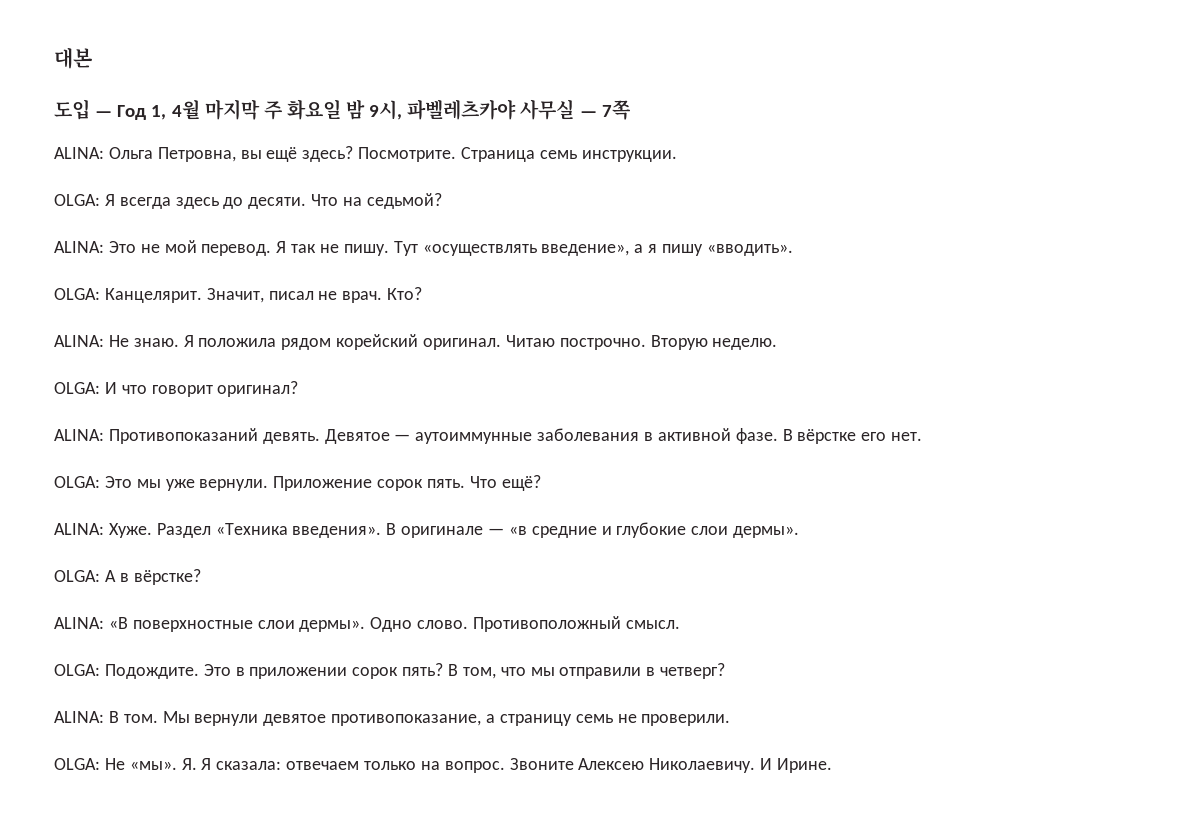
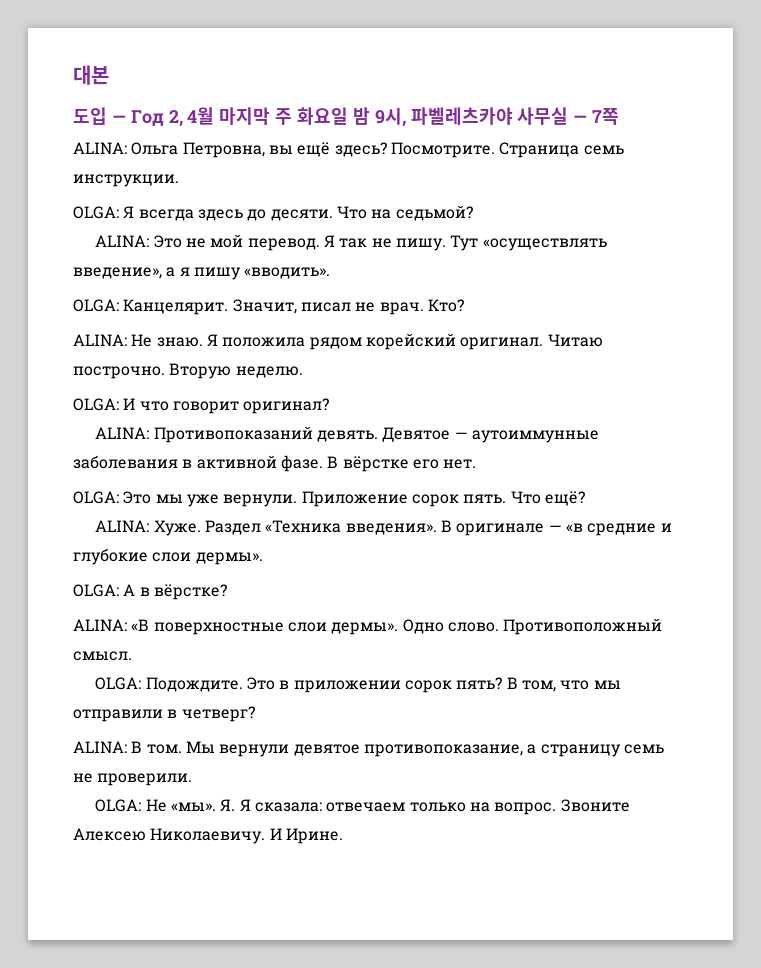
[151,105,167,120] 1, -> [168,110,183,127] 2,

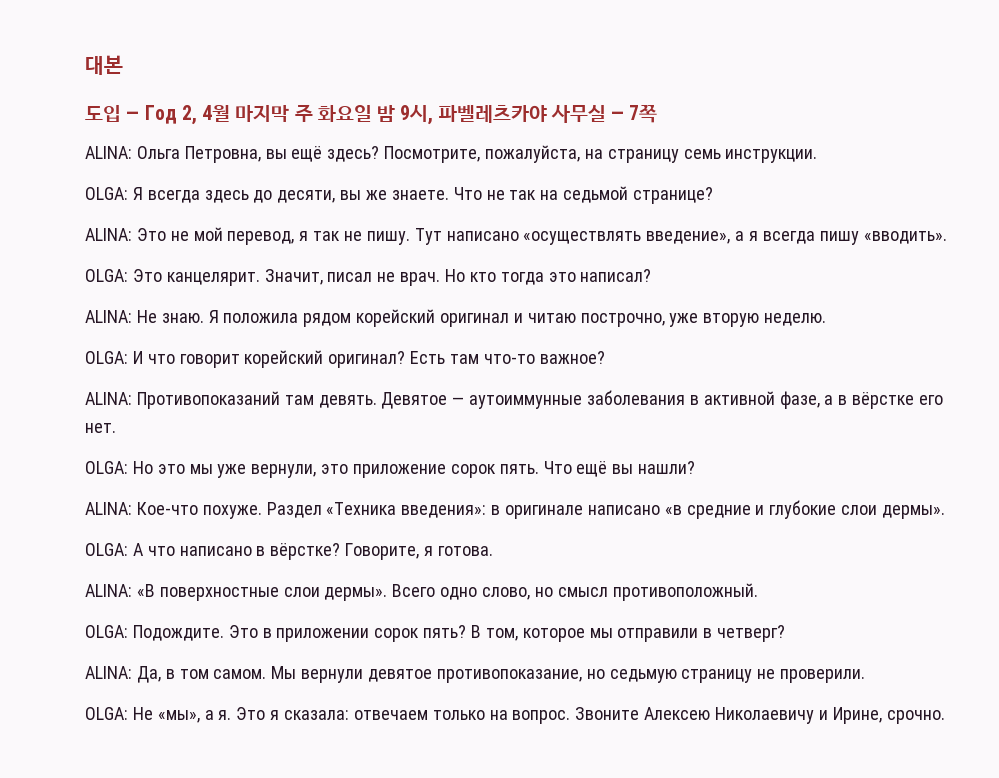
[390,142,580,158] Посмотрите. Страница -> [384,145,679,163] Посмотрите, пожалуйста, на страницу
[270,205,473,221] десяти. Что на седьмой? -> [277,186,714,204] десяти, вы же знаете. Что не так на седьмой странице?
[247,235,335,251] перевод. Я -> [227,231,309,245] перевод, я
(479, 243) none -> [446,231,519,241] написано
(190, 271) none -> [762,231,815,244] всегда
[123,299,229,315] Канцелярит. -> [132,269,260,286] Это канцелярит.
[427,299,464,312] Кто? -> [445,269,652,285] Но кто тогда это написал?
[460,334,603,350] [73,363,232,379] оригинал. Читаю построчно. Вторую -> [440,313,760,327] оригинал и читаю построчно, уже вторую
(239, 407) none -> [244,350,324,368] корейский
(330, 406) none -> [410,351,605,364] Есть там что-то важное?
(313, 434) none -> [284,395,314,405] там
[280,455,339,472] фазе. В -> [779,391,848,409] фазе, а в
[123,491,585,507] [95,520,562,536] Это мы уже вернули. Приложение сорок пять. Что ещё? // ALINA: Хуже. Раздел «Техника введения». В оригинале — -> [132,461,696,478] [85,502,660,519] Но это мы уже вернули, это приложение сорок пять. Что ещё вы нашли? // ALINA: Кое-что похуже. Раздел «Техника введения»: в оригинале написано
(136, 590) none -> [147,546,252,556] что написано
(227, 592) none -> [345,543,493,560] Говорите, я готова.
[402,618,663,635] [73,651,132,661] Одно слово. Противоположный смысл. -> [392,583,758,601] Всего одно слово, но смысл противоположный.
[560,680,590,690] что -> [522,628,585,642] которое
[131,741,182,754] В том. -> [136,666,267,683] Да, в том самом.
[527,744,664,757] а страницу семь -> [586,669,753,683] но седьмую страницу
[171,799,251,812] «мы». Я. Я -> [157,707,280,723] «мы», а я. Это я
[150,828,343,844] Николаевичу. И Ирине. -> [715,707,945,724] Николаевичу и Ирине, срочно.

